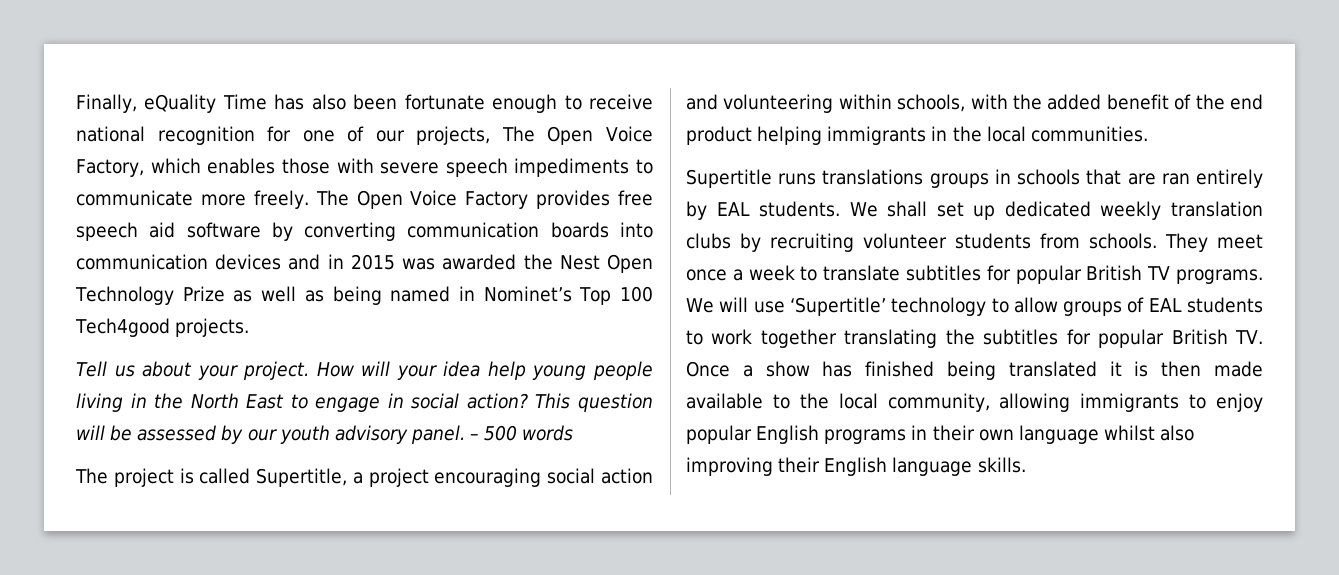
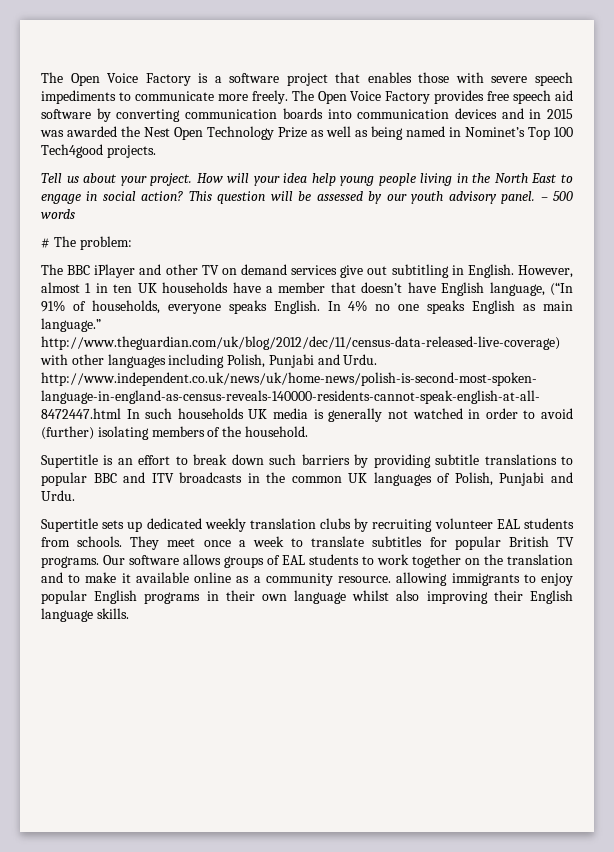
[76,94,653,113] [76,126,654,145] [76,158,201,177] Finally, eQuality Time has also been fortunate enough to receive national recognition for one of our projects, The Open Voice Factory, which -> [41,72,361,86] The Open Voice Factory is a software project that
[75,468,653,487] [686,94,1263,113] [686,126,1148,145] [686,169,1263,188] [686,201,964,220] The project is called Supertitle, a project encouraging social action and volunteering within schools, with the added benefit of the end product helping immigrants in the local communities. // Supertitle runs translations groups in schools that are ran entirely by EAL students. We shall set -> [41,236,132,250] [41,264,573,278] [41,282,574,296] [41,300,573,314] [41,318,101,332] [41,336,560,350] [40,354,378,368] [41,372,537,386] [41,390,540,404] [41,408,574,422] [41,426,308,440] [41,454,573,468] [41,472,574,486] [41,490,75,501] [41,518,125,532] # The problem: // The BBC iPlayer and other TV on demand services give out subtitling in English. However, almost 1 in ten UK households have a member that doesn’t have English language, (“In 91% of households, everyone speaks English. In 4% no one speaks English as main language.” http://www.theguardian.com/uk/blog/2012/dec/11/census-data-released-live-coverage) with other languages including Polish, Punjabi and Urdu. http://www.independent.co.uk/news/uk/home-news/polish-is-second-most-spoken- language-in-england-as-census-reveals-140000-residents-cannot-speak-english-at-all- 8472447.html In such households UK media is generally not watched in order to avoid (further) isolating members of the household. // Supertitle is an effort to break down such barriers by providing subtitle translations to popular BBC and ITV broadcasts in the common UK languages of Polish, Punjabi and Urdu. // Supertitle sets
(947, 241) none -> [496,519,520,529] EAL
[686,297,1058,316] We will use ‘Supertitle’ technology to allow -> [103,554,221,565] Our software allows
[844,329,1264,348] [686,361,1263,380] [686,393,990,412] translating the subtitles for popular British TV. Once a show has finished being translated it is then made available to the local community, -> [465,554,573,565] [41,572,392,586] on the translation and to make it available online as a community resource.

